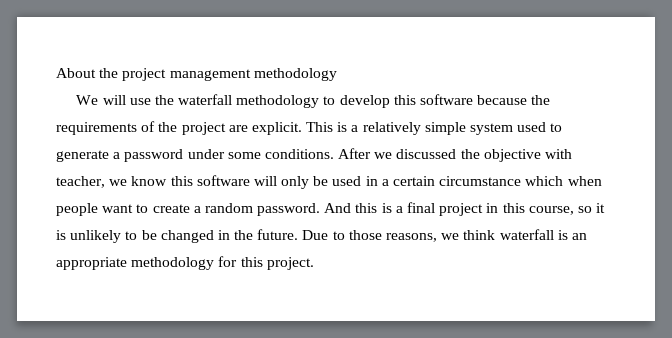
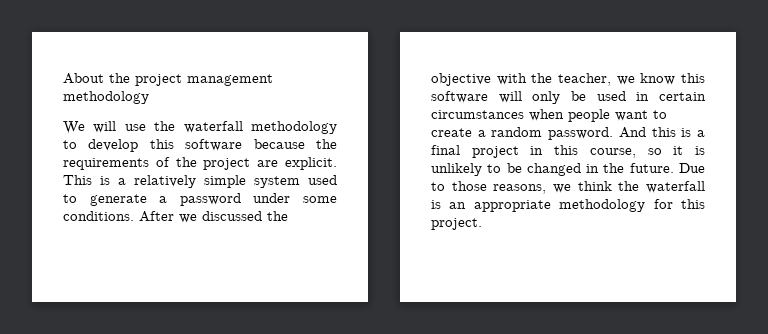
(573, 154) none -> [531,73,553,83] the
[381,176,564,186] a certain circumstance which -> [659,92,706,101] [431,110,524,119] certain circumstances
(496, 235) none -> [618,181,640,191] the

